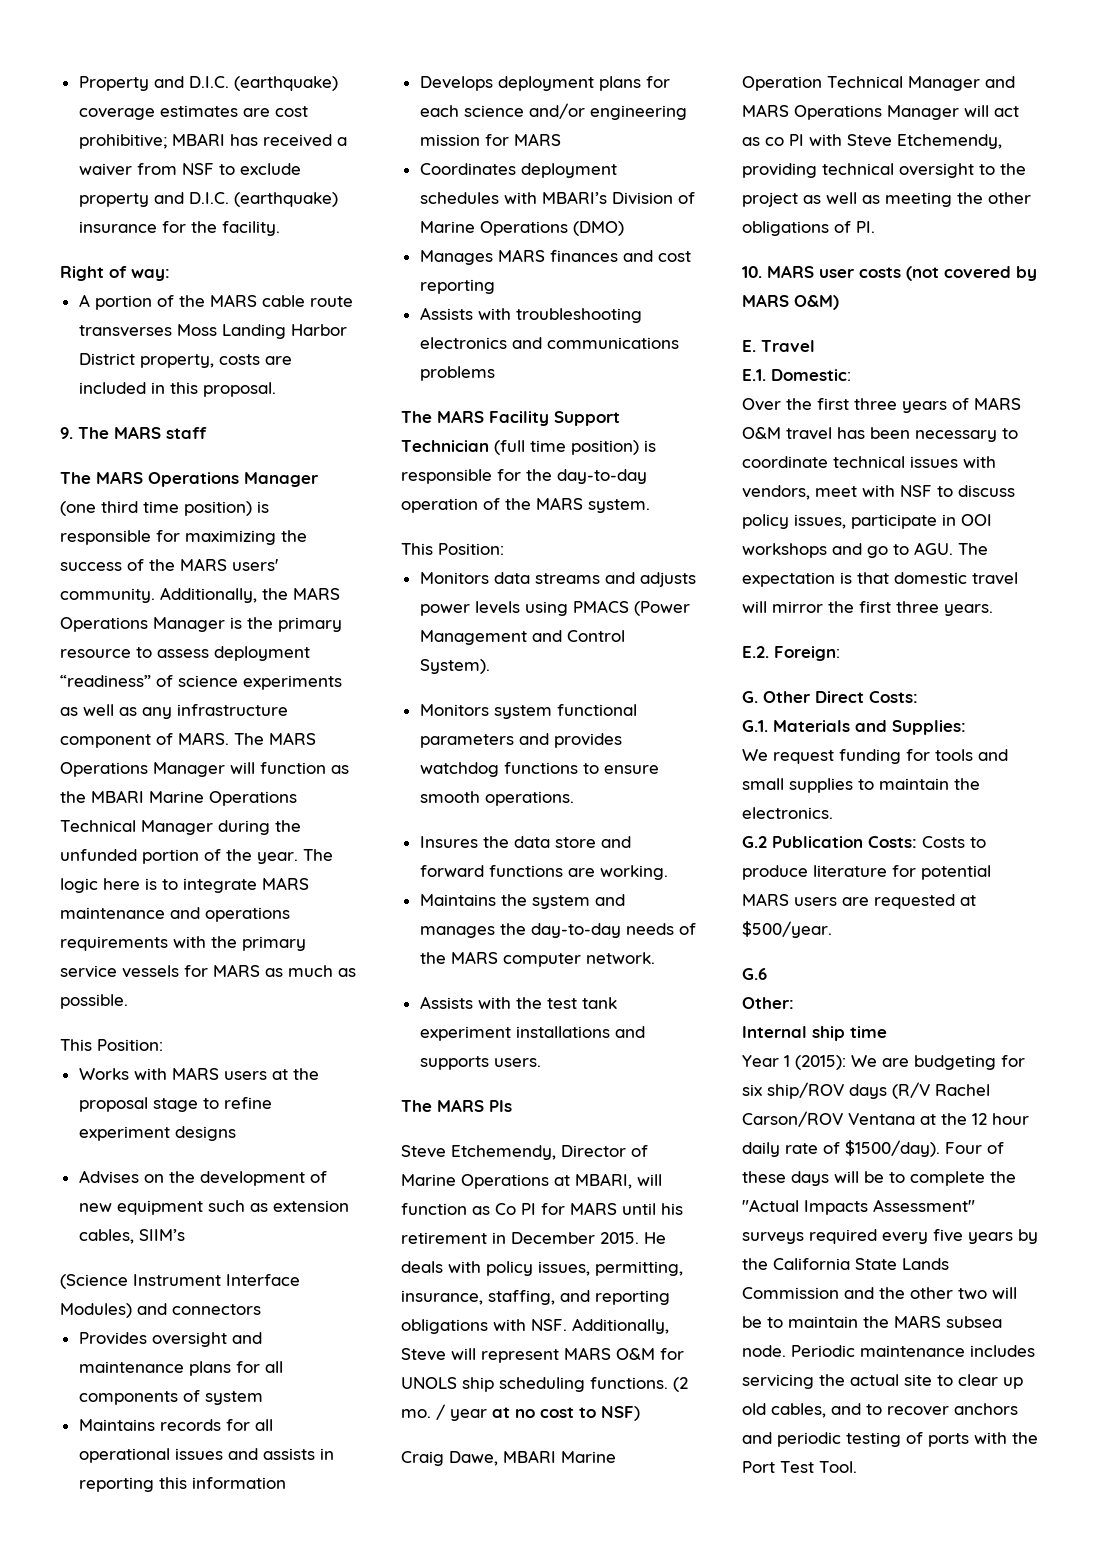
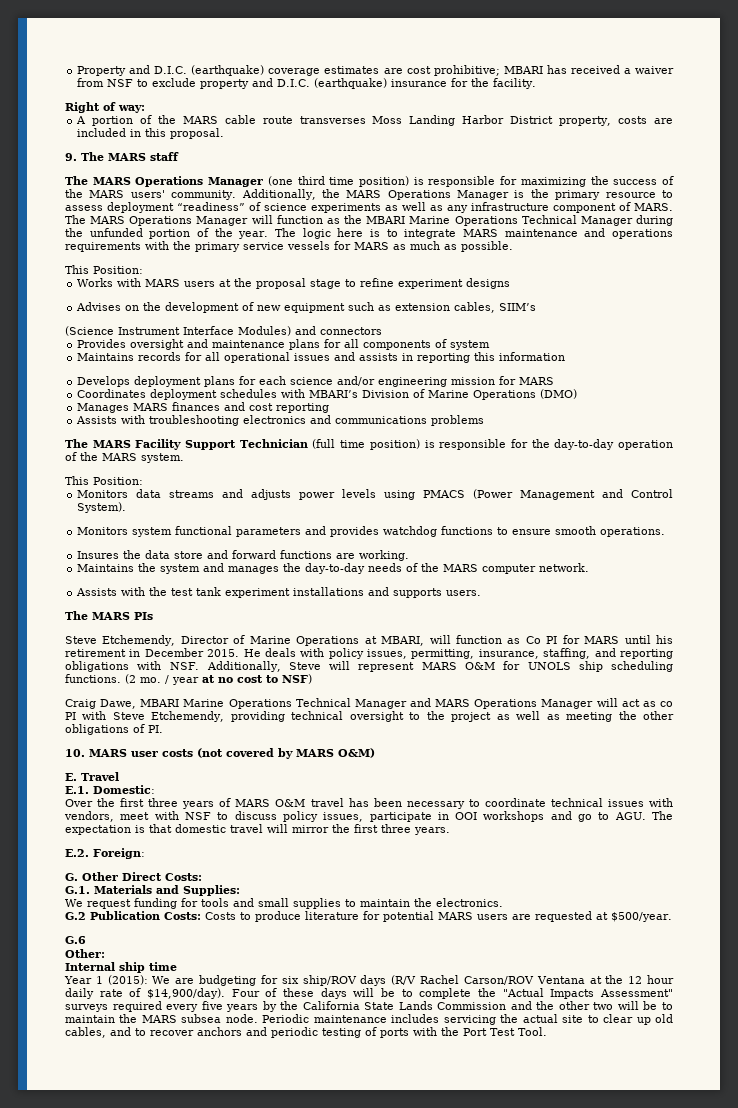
[742,76,822,91] Operation -> [228,699,292,709] Operations
[845,1140,940,1157] $1500/day). -> [147,988,225,999] $14,900/day).

